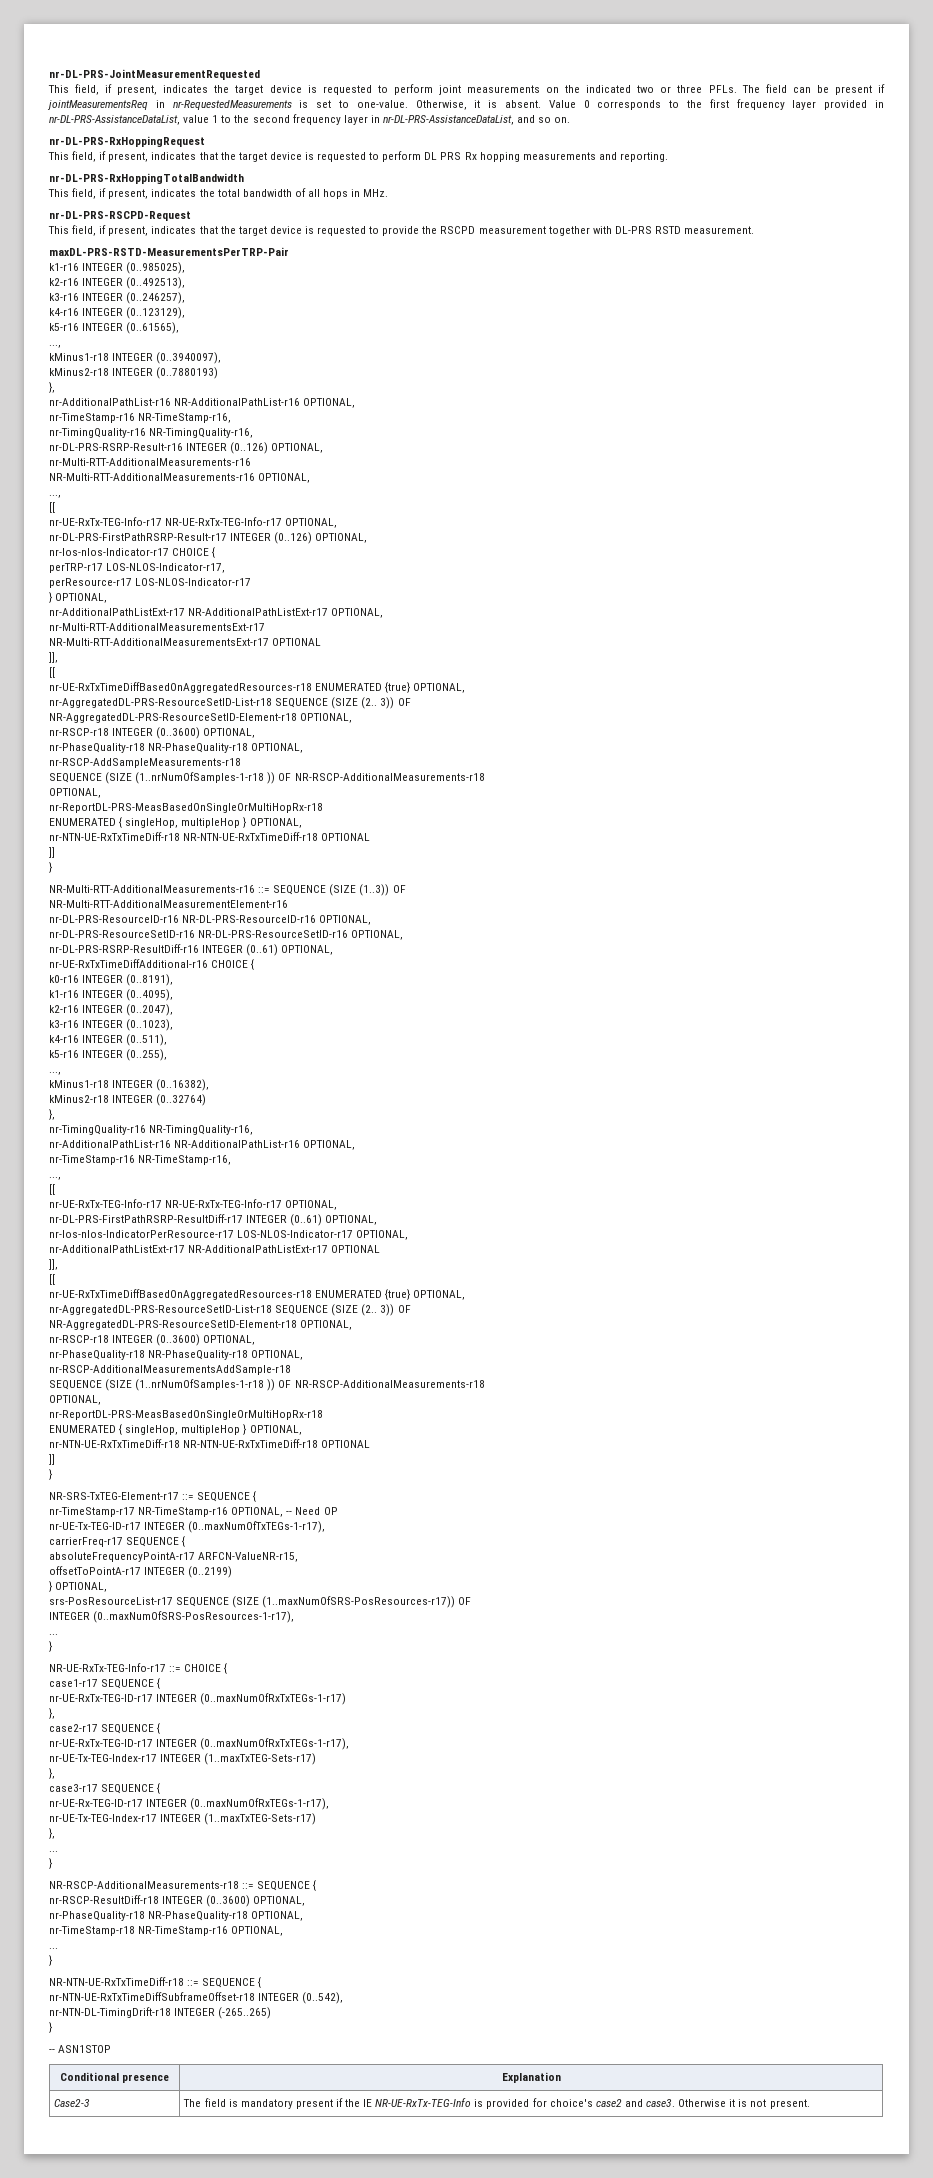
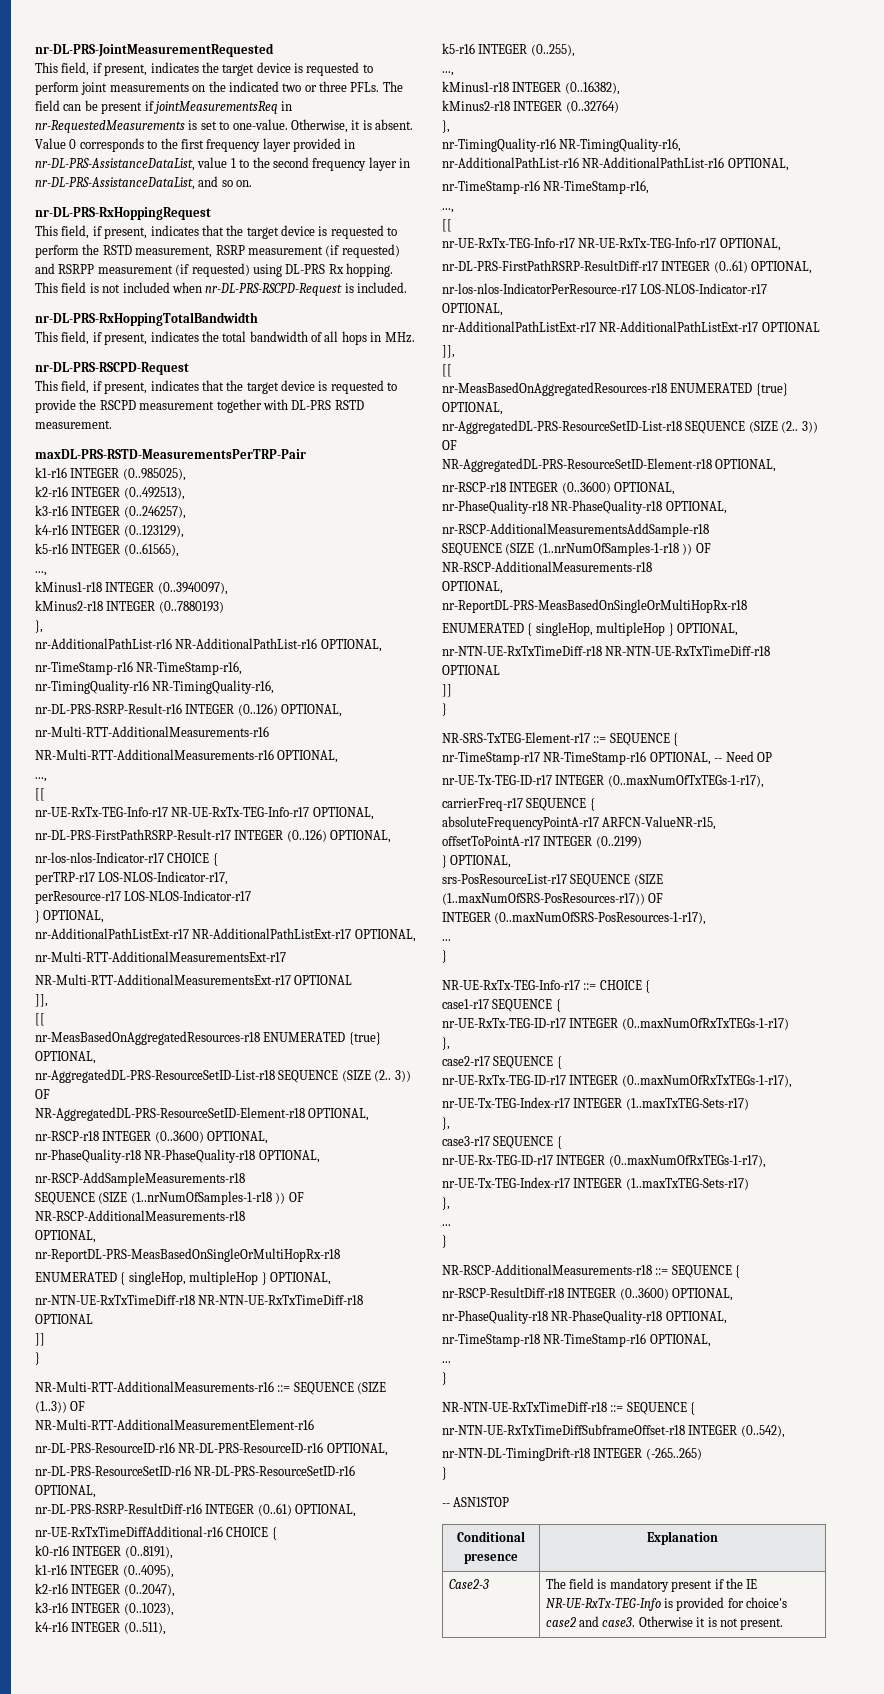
[424,152,668,162] DL PRS Rx hopping measurements and reporting. -> [82,244,400,258] [35,263,393,277] [35,282,407,296] the RSTD measurement, RSRP measurement (if requested) and RSRPP measurement (if requested) using DL-PRS Rx hopping. This field is not included when nr-DL-PRS-RSCPD-Request is included.
[49,682,312,693] nr-UE-RxTxTimeDiffBasedOnAggregatedResources-r18 -> [35,1031,260,1045] nr-MeasBasedOnAggregatedResources-r18
[49,1289,312,1300] nr-UE-RxTxTimeDiffBasedOnAggregatedResources-r18 -> [442,382,667,396] nr-MeasBasedOnAggregatedResources-r18

